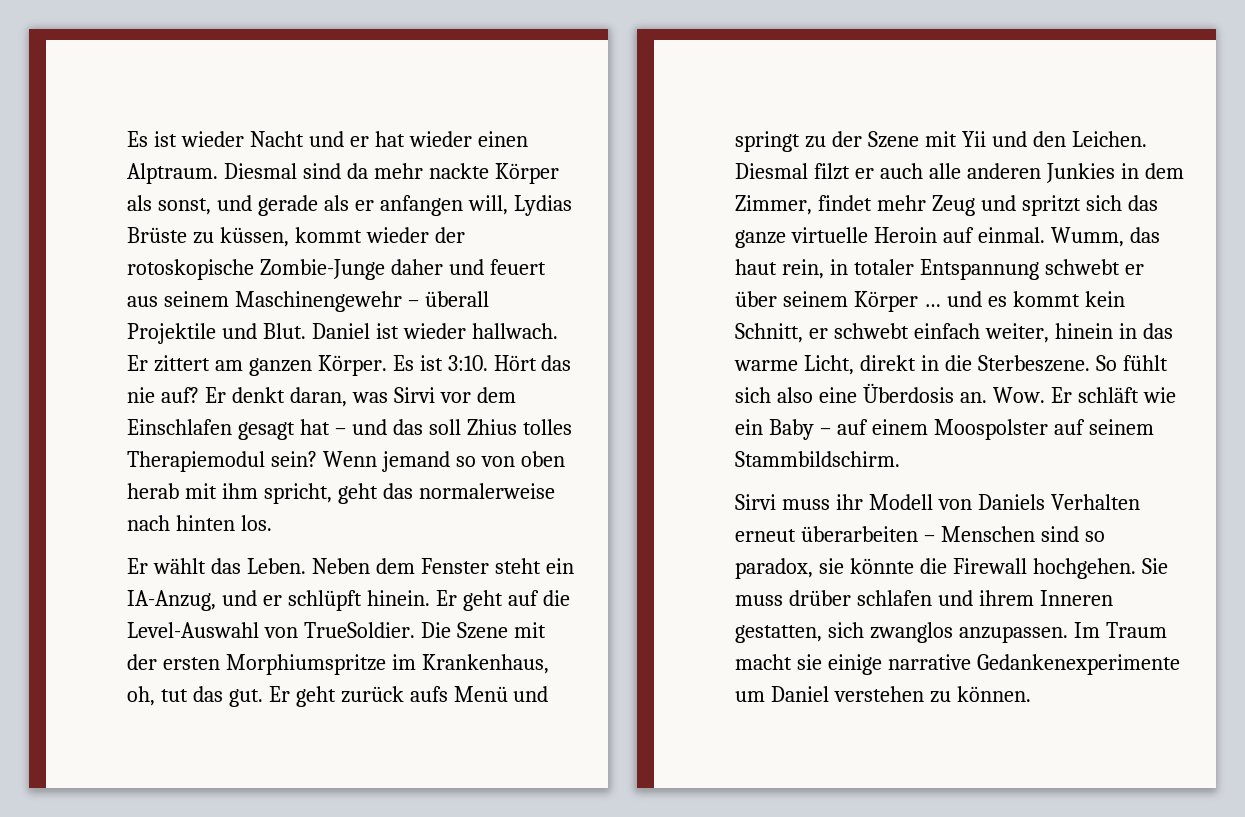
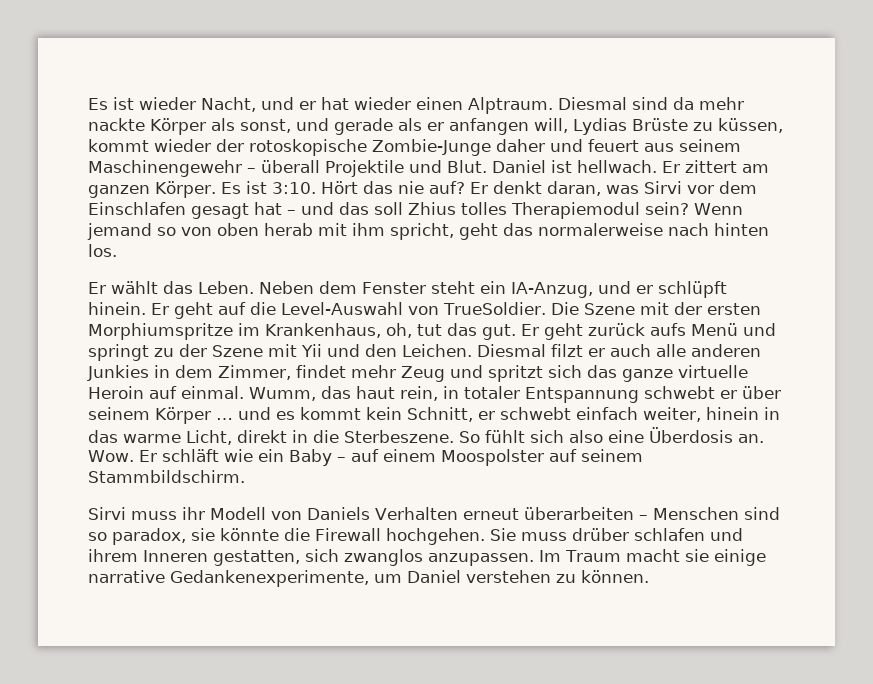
[249,131,304,147] Nacht -> [201,97,256,112] Nacht,
[402,323,558,339] wieder hallwach. -> [577,160,657,173] hellwach.
[976,654,1180,675] Gedankenexperimente -> [170,570,369,587] Gedankenexperimente,

